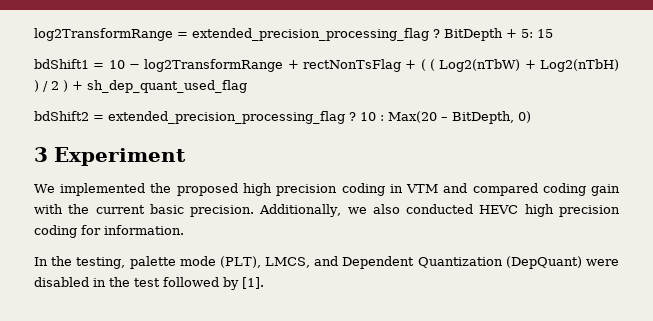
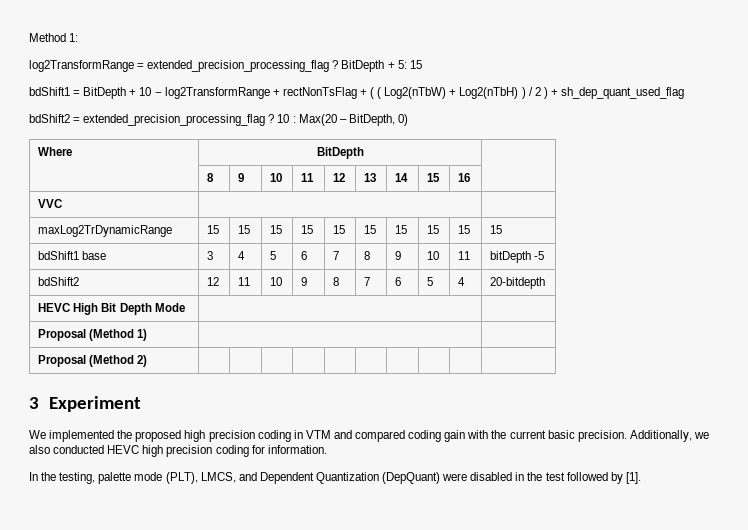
(34, 34) none -> [29,33,79,42] Method 1: //
(105, 66) none -> [83,87,137,99] BitDepth +
(531, 117) none -> [38,147,73,156] [316,147,364,159] [207,173,215,182] [238,173,245,182] [270,173,283,182] [301,173,315,182] [333,173,346,182] [364,173,377,182] [395,173,409,182] [427,173,441,182] [458,173,471,182] [38,199,63,208] [38,225,173,237] [207,225,220,234] [238,225,251,234] [270,225,283,234] [301,225,314,234] [333,225,346,234] [364,225,377,234] [395,225,408,234] [427,225,440,234] [458,225,471,234] [490,225,503,234] [38,251,107,260] [207,251,214,260] [238,251,246,260] [270,251,277,260] [301,251,308,260] [333,251,340,260] [364,251,371,260] [395,251,402,260] [427,251,440,260] [458,251,471,260] [490,251,545,263] [38,277,80,286] [207,277,220,286] [238,277,251,286] [270,277,283,286] [301,277,308,286] [333,277,340,286] [364,277,371,286] [395,277,402,286] [427,277,434,286] [458,277,466,286] [490,277,546,289] [38,303,185,315] [38,329,148,341] [38,355,148,367] // Where | BitDepth | // | 8 | 9 | 10 | 11 | 12 | 13 | 14 | 15 | 16 | // VVC | | // maxLog2TrDynamicRange | 15 | 15 | 15 | 15 | 15 | 15 | 15 | 15 | 15 | 15 // bdShift1 base | 3 | 4 | 5 | 6 | 7 | 8 | 9 | 10 | 11 | bitDepth -5 // bdShift2 | 12 | 11 | 10 | 9 | 8 | 7 | 6 | 5 | 4 | 20-bitdepth // HEVC High Bit Depth Mode | | // Proposal (Method 1) | | // Proposal (Method 2) | | | | | | | | | |

